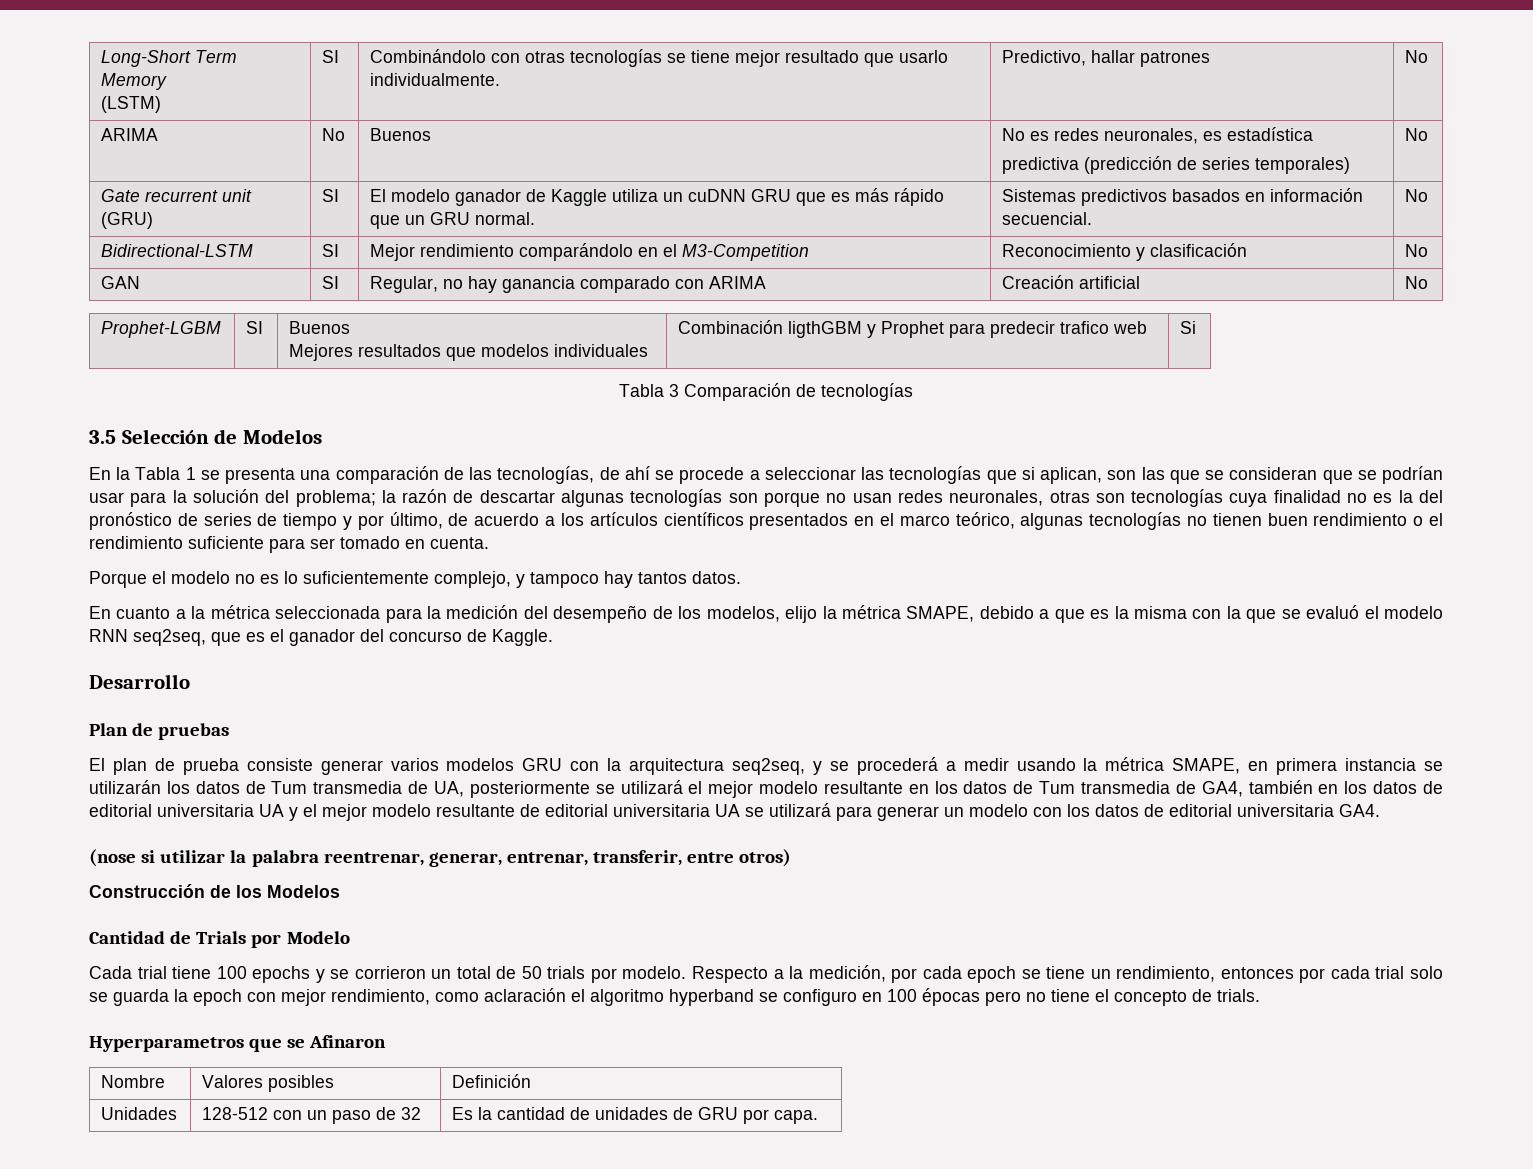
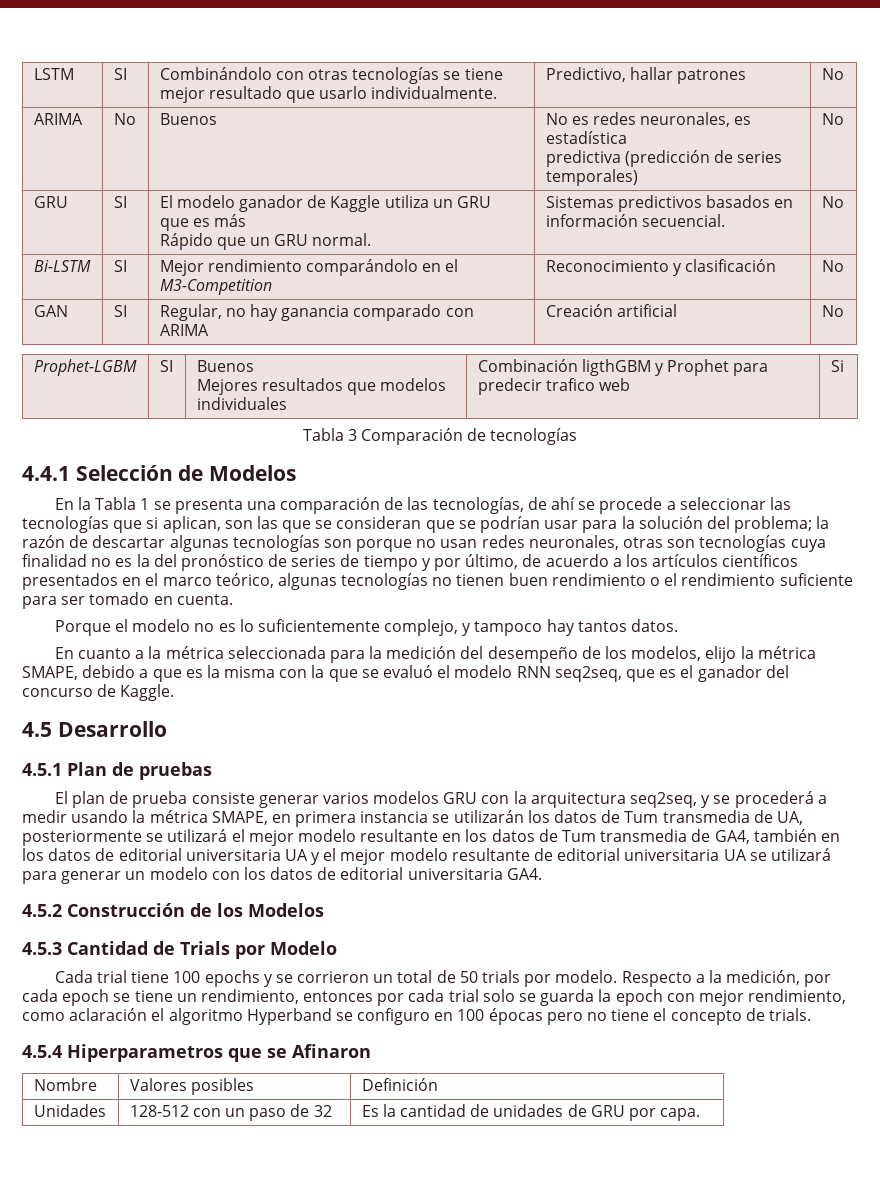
[101,50,238,67] [101,73,168,90] [101,96,162,113] Long-Short Term Memory // (LSTM) -> [33,68,74,80] LSTM
[101,189,253,202] [101,212,154,229] Gate recurrent unit (GRU) -> [33,196,68,208] GRU
[688,189,747,202] cuDNN -> (453, 203) none
[894,188,945,206] rápido -> [159,233,213,250] // Rápido
[101,244,254,257] Bidirectional-LSTM -> [33,260,91,272] Bi-LSTM
[89,430,116,444] 3.5 -> [22,466,70,481] 4.4.1
(553, 637) none -> [22,722,52,737] 4.5
(190, 681) none -> [22,763,62,776] 4.5.1
[89,849,792,867] (nose si utilizar la palabra reentrenar, generar, entrenar, transferir, entre otros) // -> [22,904,62,917] 4.5.2
(340, 891) none -> [22,942,62,955] 4.5.3
[669,989,754,1006] hyperband -> [246,1008,332,1025] Hyperband
[89,1036,244,1052] Hyperparametros -> [22,1044,223,1062] 4.5.4 Hiperparametros

